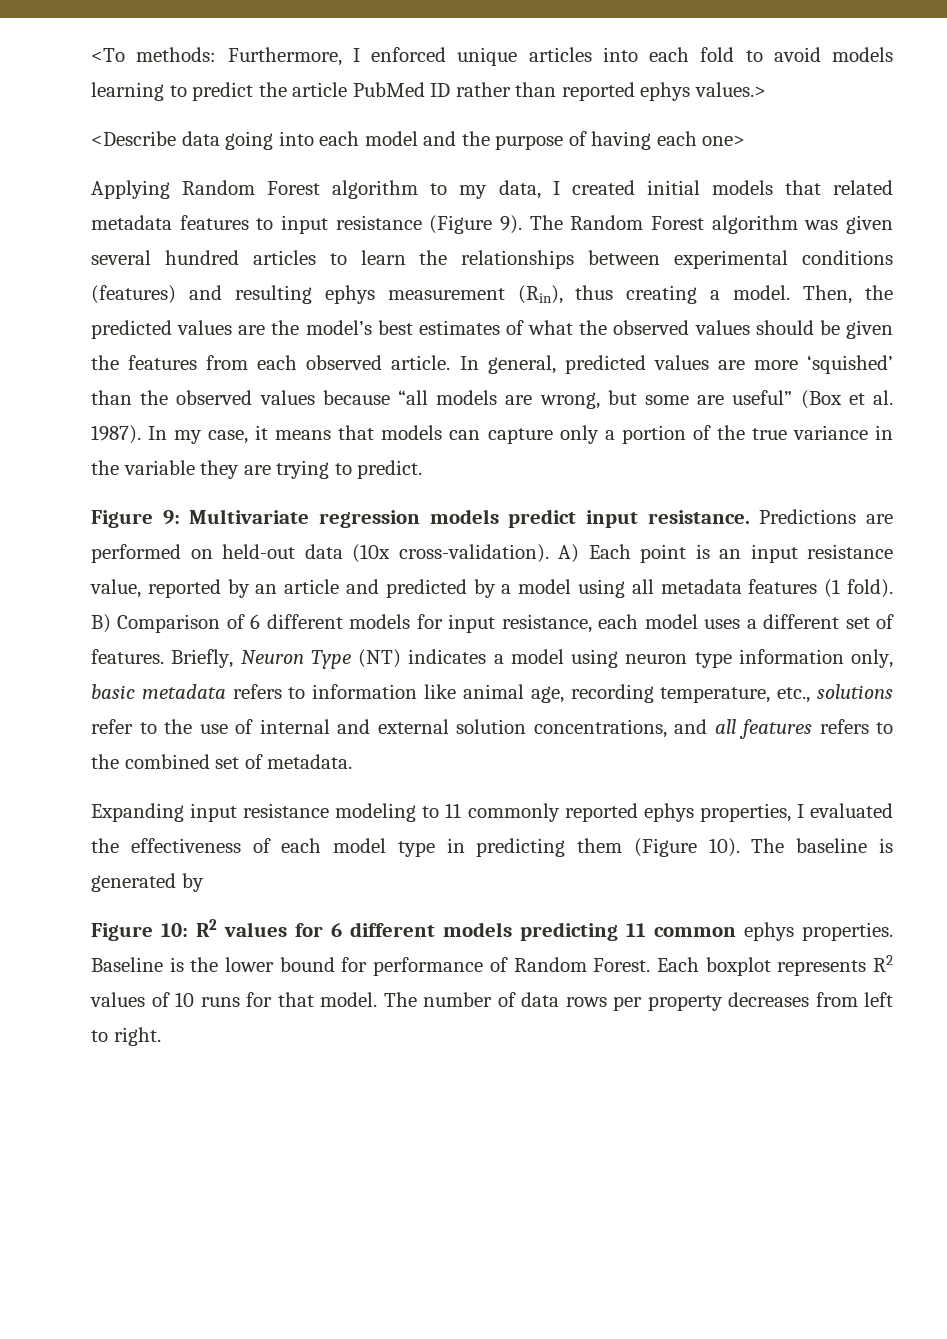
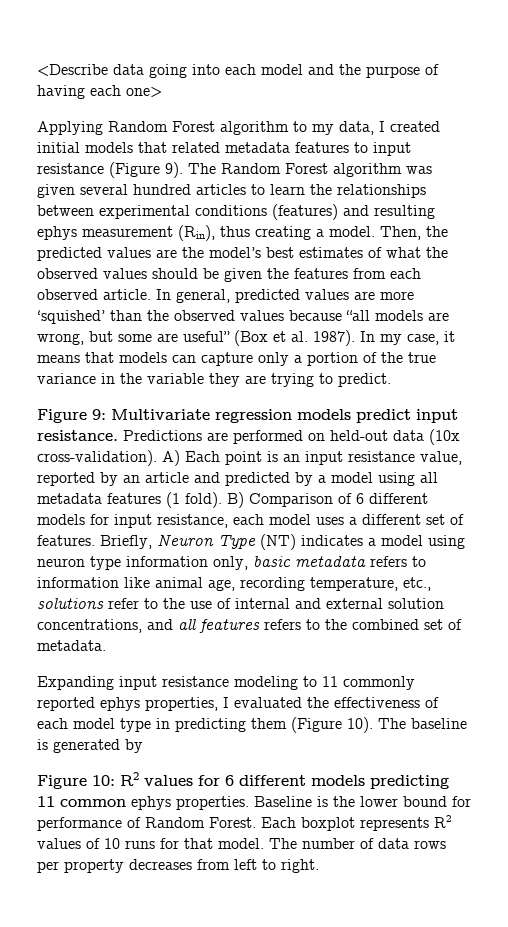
[91,47,893,66] [91,82,766,101] <To methods: Furthermore, I enforced unique articles into each fold to avoid models learning to predict the article PubMed ID rather than reported ephys values.> // -> (37, 70) none

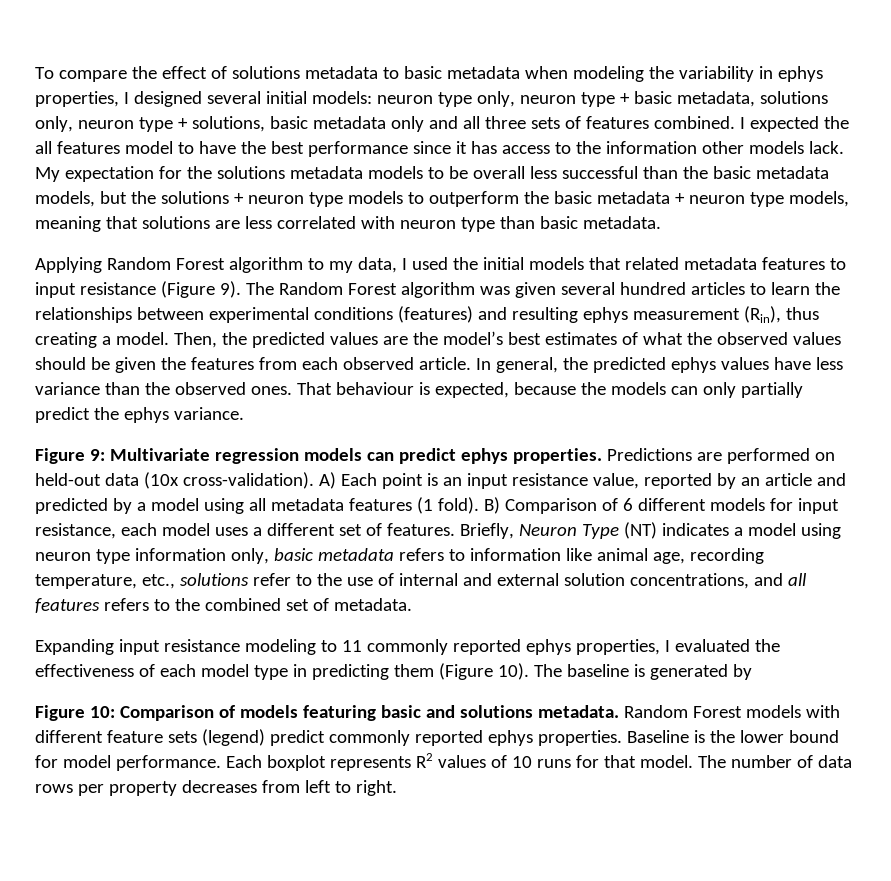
[37,64,439,78] [37,85,162,99] <Describe data going into each model and the purpose of having each one> -> [35,66,823,82] [35,91,828,107] [35,116,849,132] [35,141,844,157] [35,166,829,182] [35,191,849,207] [35,216,661,232] To compare the effect of solutions metadata to basic metadata when modeling the variability in ephys properties, I designed several initial models: neuron type only, neuron type + basic metadata, solutions only, neuron type + solutions, basic metadata only and all three sets of features combined. I expected the all features model to have the best performance since it has access to the information other models lack. My expectation for the solutions metadata models to be overall less successful than the basic metadata models, but the solutions + neuron type models to outperform the basic metadata + neuron type models, meaning that solutions are less correlated with neuron type than basic metadata.
[390,121,440,132] created -> [411,257,478,270] used the
[235,289,414,303] [37,310,449,324] [37,330,455,346] [37,352,436,366] [37,373,391,387] predicted values are more ‘squished’ than the observed values because “all models are wrong, but some are useful” (Box et al. 1987). In my case, it means that models can capture only a portion of the true variance in the variable they are trying to predict. -> [562,357,843,373] [35,382,803,398] [35,407,244,423] the predicted ephys values have less variance than the observed ones. That behaviour is expected, because the models can only partially predict the ephys variance.
[356,409,458,423] [37,430,118,441] predict input resistance. -> [366,448,602,464] can predict ephys properties.
[120,772,449,789] [37,796,126,807] R2 values for 6 different models predicting 11 common -> [119,705,840,721] [35,729,483,746] Comparison of models featuring basic and solutions metadata. Random Forest models with different feature sets (legend) predict commonly reported
[37,817,256,831] performance of Random Forest. -> [62,755,221,771] model performance.

